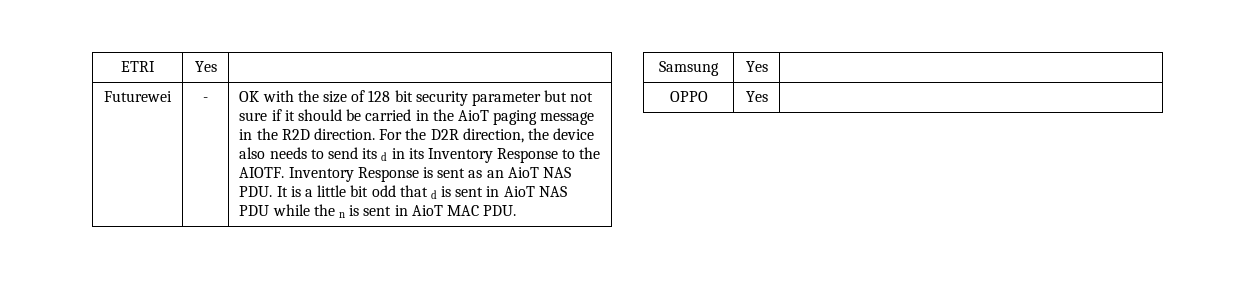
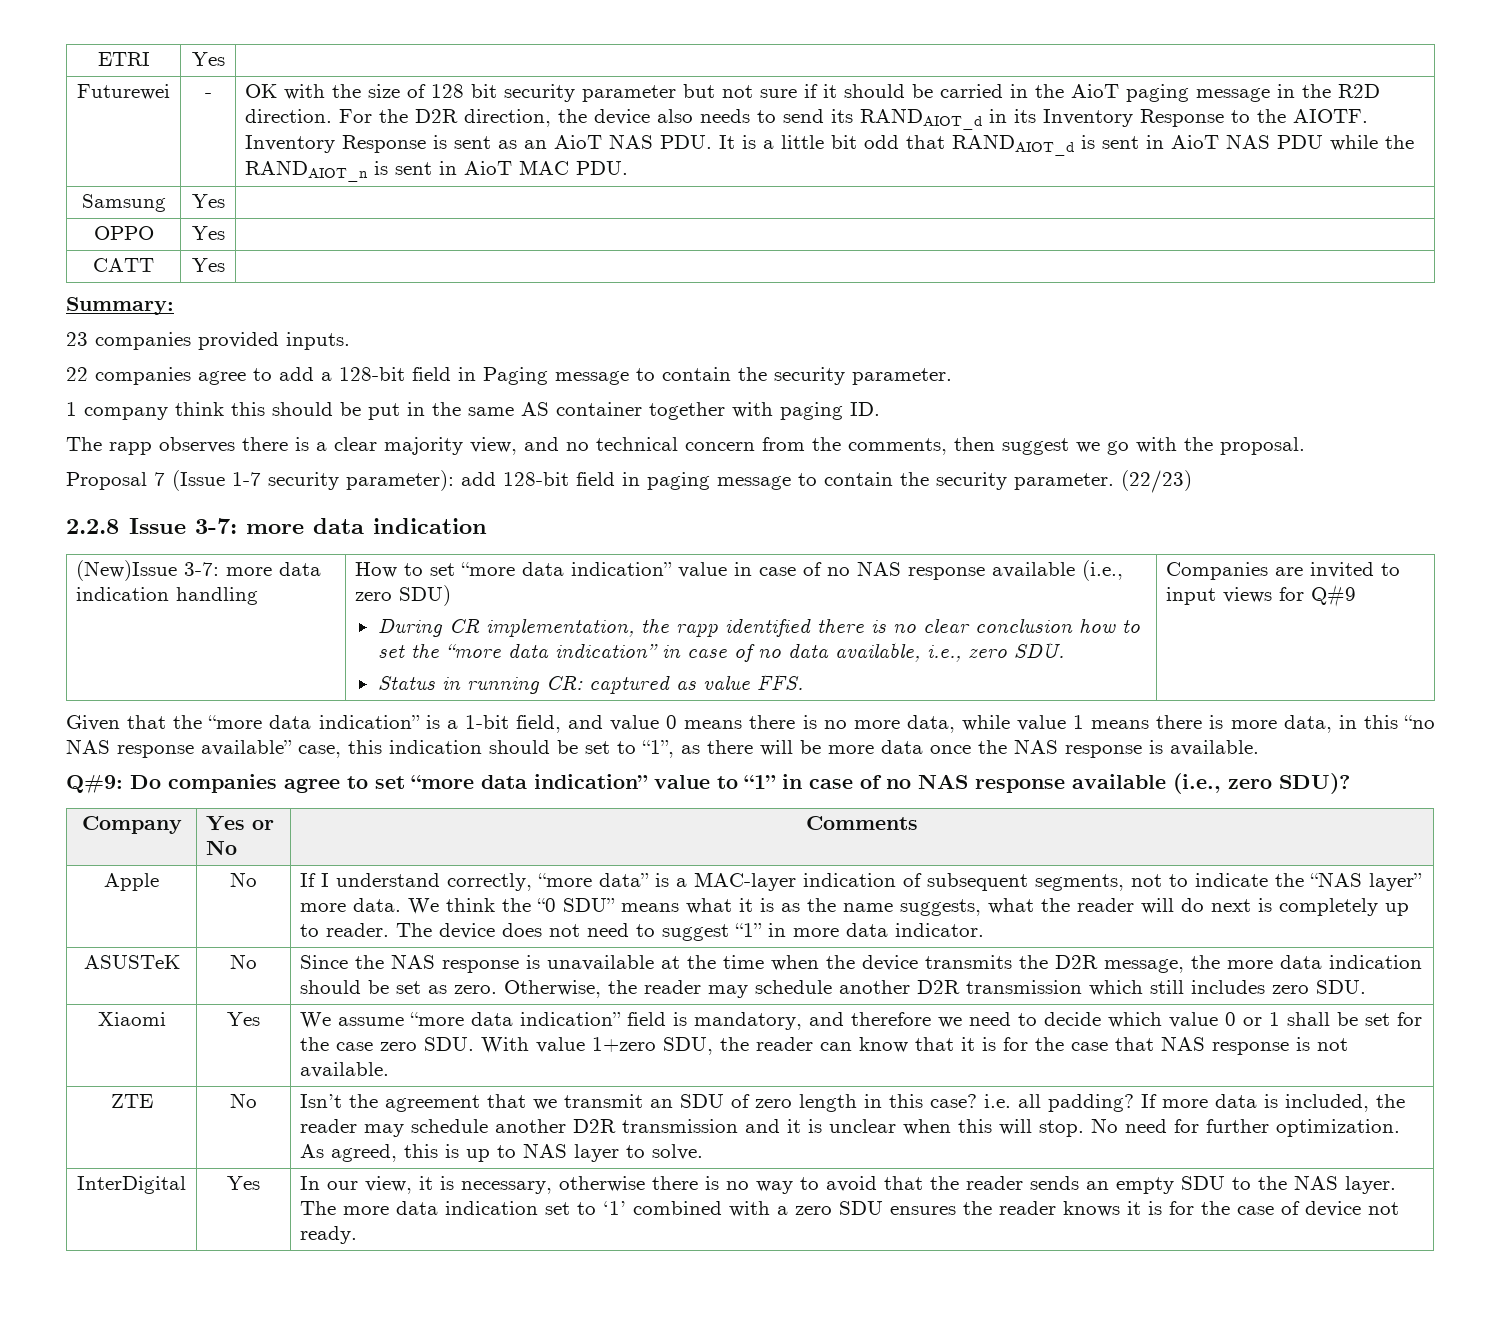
[381,152,388,161] d -> [860,108,983,130] RANDAIOT_d
[430,190,437,199] d -> [952,134,1075,156] RANDAIOT_d
[339,212,346,218] n -> [245,160,369,182] RANDAIOT_n
(768, 96) none -> [93,258,154,272] [191,258,225,272] [66,297,174,315] [66,332,350,350] [66,367,952,385] [66,402,880,420] [66,437,1305,455] [66,470,1192,493] [66,518,488,534] [76,560,322,581] [76,587,259,605] [355,560,1124,581] [355,585,452,606] [377,618,1140,637] [377,642,1064,662] [377,674,803,694] [1166,562,1401,580] [1166,584,1357,607] [66,715,1436,733] [66,739,1259,758] [66,773,1350,794] [81,816,182,834] [206,816,275,831] [206,840,238,855] [806,816,918,830] [104,873,159,891] [229,872,257,887] [300,872,1423,891] [300,898,1410,916] [300,923,985,941] [83,955,180,969] [229,954,257,969] [300,954,1423,973] [300,980,1367,998] [97,1012,166,1026] [226,1012,260,1026] [300,1012,1423,1030] [300,1036,1349,1055] [300,1062,390,1078] [110,1094,153,1108] [229,1093,257,1108] [300,1094,1406,1112] [300,1118,1401,1137] [300,1143,704,1162] [77,1176,186,1194] [226,1176,260,1190] [300,1175,1397,1194] [300,1201,1400,1217] [300,1226,358,1244] // CATT | Yes | // Summary: // 23 companies provided inputs. // 22 companies agree to add a 128-bit field in Paging message to contain the security parameter. // 1 company think this should be put in the same AS container together with paging ID. // The rapp observes there is a clear majority view, and no technical concern from the comments, then suggest we go with the proposal. // Proposal 7 (Issue 1-7 security parameter): add 128-bit field in paging message to contain the security parameter. (22/23) // 2.2.8 Issue 3-7: more data indication // (New)Issue 3-7: more data indication handling | How to set “more data indication” value in case of no NAS response available (i.e., zero SDU) // During CR implementation, the rapp identified there is no clear conclusion how to set the “more data indication” in case of no data available, i.e., zero SDU. // Status in running CR: captured as value FFS. | Companies are invited to input views for Q#9 // Given that the “more data indication” is a 1-bit field, and value 0 means there is no more data, while value 1 means there is more data, in this “no NAS response available” case, this indication should be set to “1”, as there will be more data once the NAS response is available. // Q#9: Do companies agree to set “more data indication” value to “1” in case of no NAS response available (i.e., zero SDU)? // Company | Yes or No | Comments // Apple | No | If I understand correctly, “more data” is a MAC-layer indication of subsequent segments, not to indicate the “NAS layer” more data. We think the “0 SDU” means what it is as the name suggests, what the reader will do next is completely up to reader. The device does not need to suggest “1” in more data indicator. // ASUSTeK | No | Since the NAS response is unavailable at the time when the device transmits the D2R message, the more data indication should be set as zero. Otherwise, the reader may schedule another D2R transmission which still includes zero SDU. // Xiaomi | Yes | We assume “more data indication” field is mandatory, and therefore we need to decide which value 0 or 1 shall be set for the case zero SDU. With value 1+zero SDU, the reader can know that it is for the case that NAS response is not available. // ZTE | No | Isn’t the agreement that we transmit an SDU of zero length in this case? i.e. all padding? If more data is included, the reader may schedule another D2R transmission and it is unclear when this will stop. No need for further optimization. As agreed, this is up to NAS layer to solve. // InterDigital | Yes | In our view, it is necessary, otherwise there is no way to avoid that the reader sends an empty SDU to the NAS layer. The more data indication set to ‘1’ combined with a zero SDU ensures the reader knows it is for the case of device not ready.

